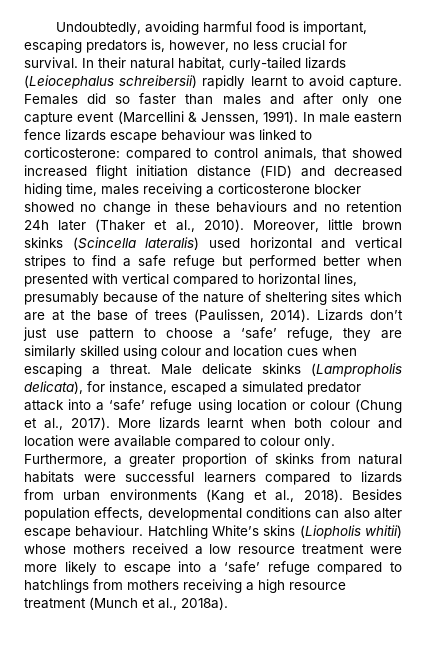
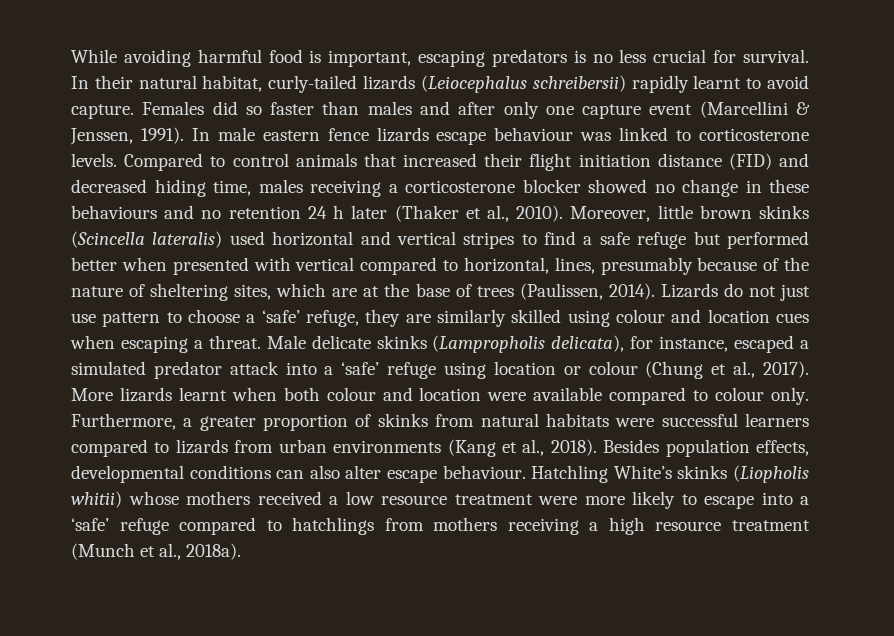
[56,22,142,35] Undoubtedly, -> [71,49,117,63] While
[151,39,229,52] is, however, -> [573,50,586,63] is
[24,147,402,161] [24,165,87,177] corticosterone: compared to control animals, that showed increased -> [698,128,809,141] [71,153,523,171] corticosterone levels. Compared to control animals that increased their
[24,220,49,230] 24h -> [307,205,345,219] 24 h
[258,273,320,285] horizontal -> [463,257,549,274] horizontal,
[331,291,360,302] sites -> [234,284,272,300] sites,
[370,310,403,320] don’t -> [723,283,776,297] do not
[263,525,296,536] skins -> [677,465,728,479] skinks

